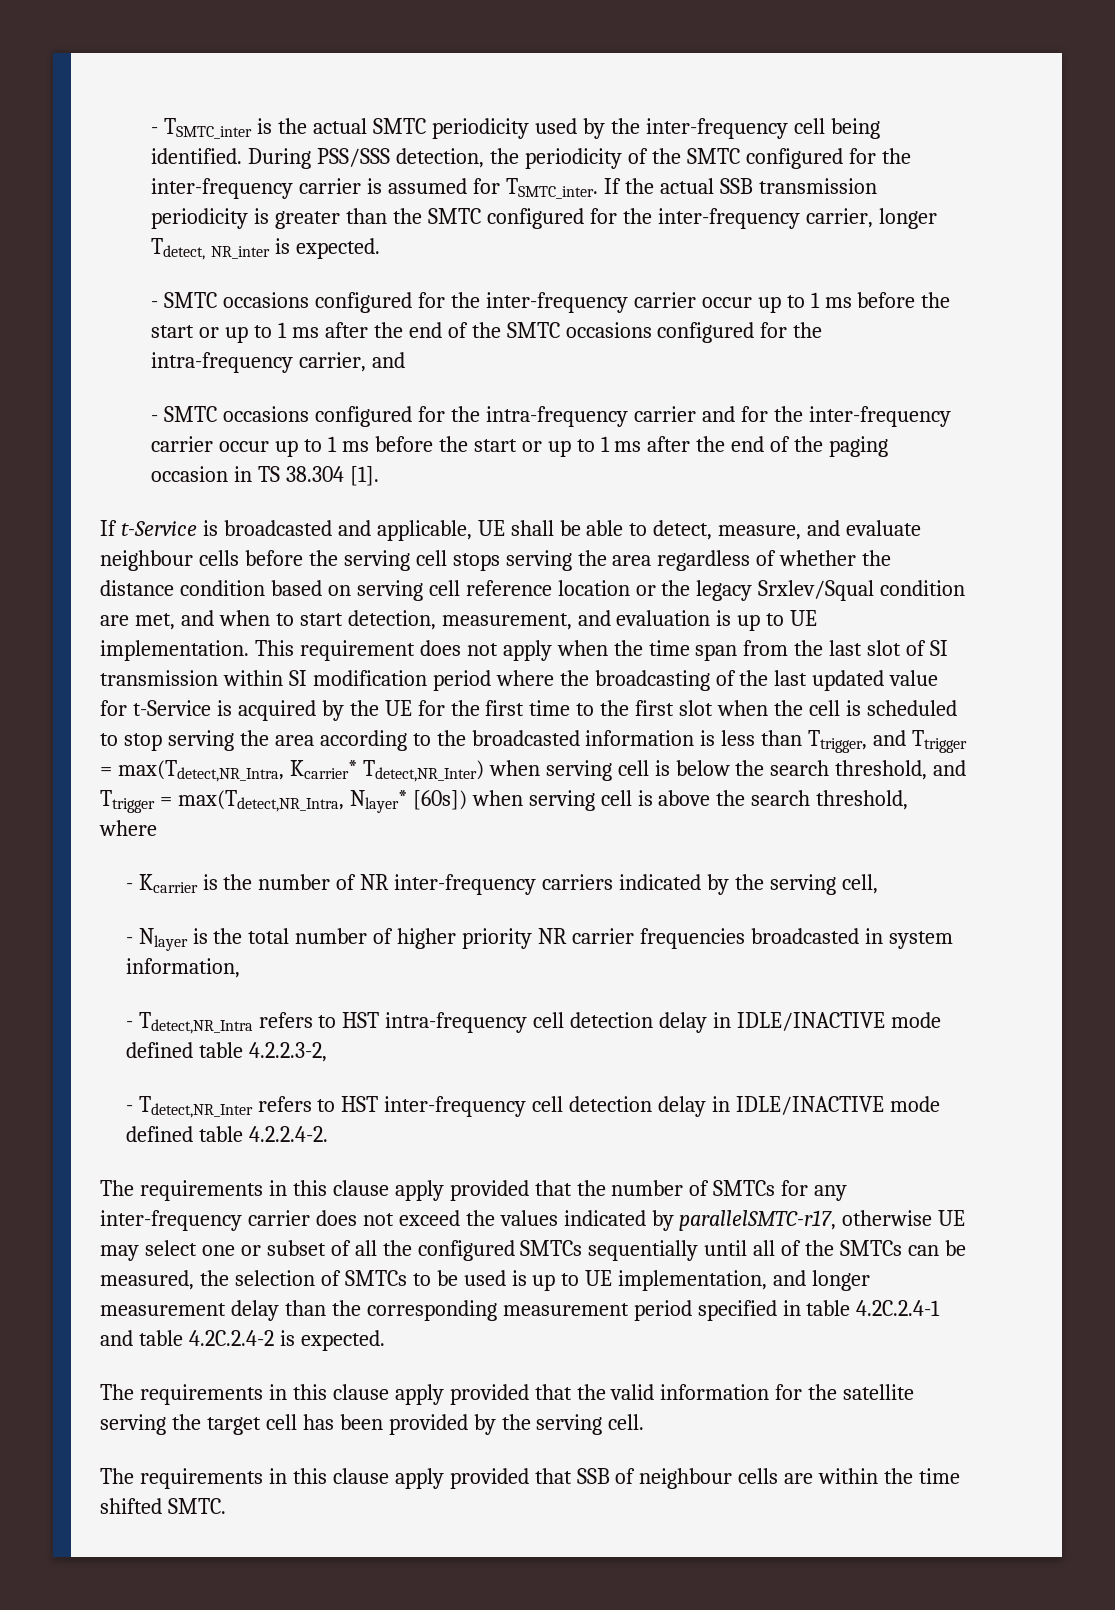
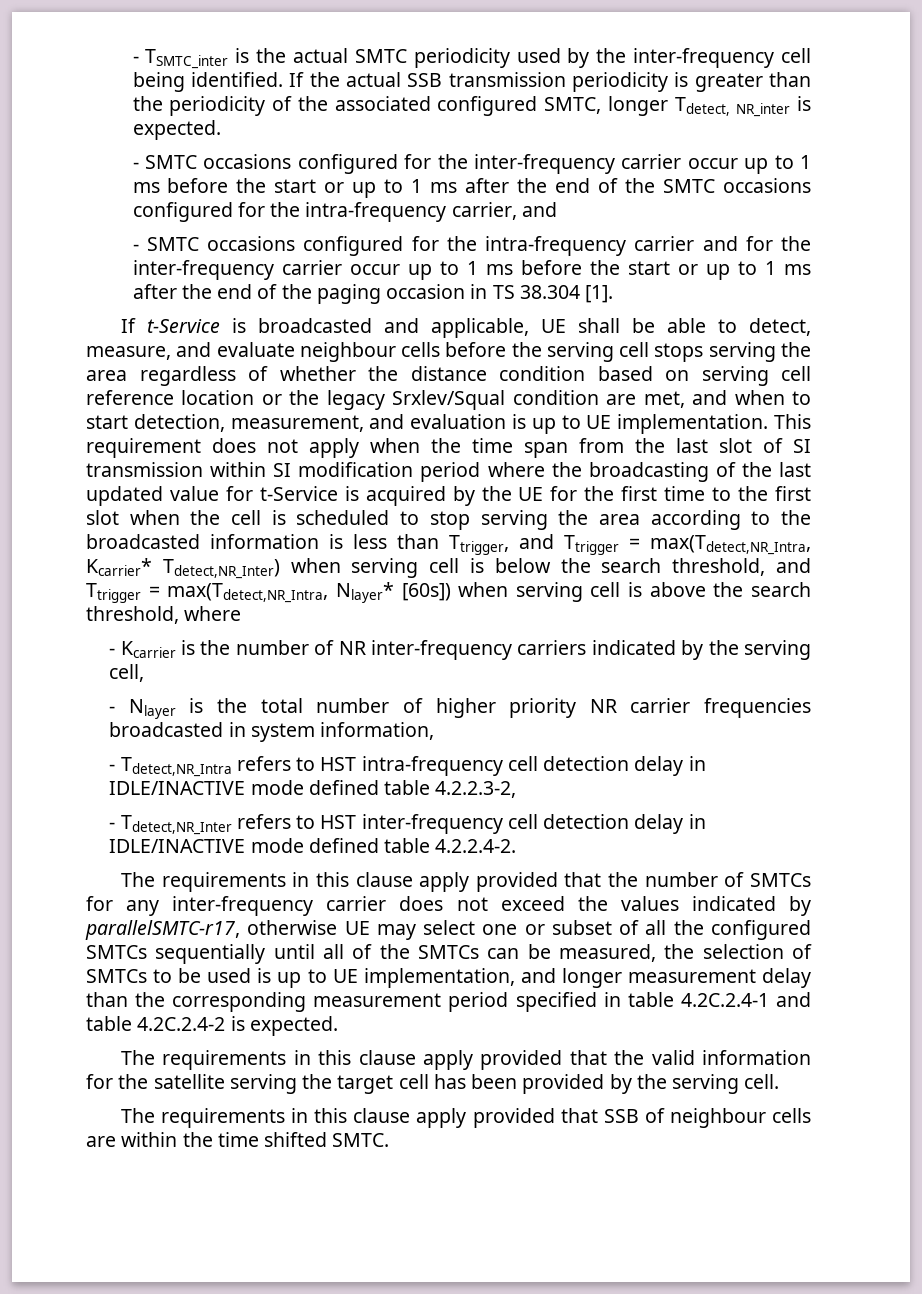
[248,148,911,169] [151,178,598,199] During PSS/SSS detection, the periodicity of the SMTC configured for the inter-frequency carrier is assumed for TSMTC_inter. -> (283, 79) none
[427,208,873,229] SMTC configured for the inter-frequency carrier, -> [169,96,602,116] periodicity of the associated configured SMTC,

